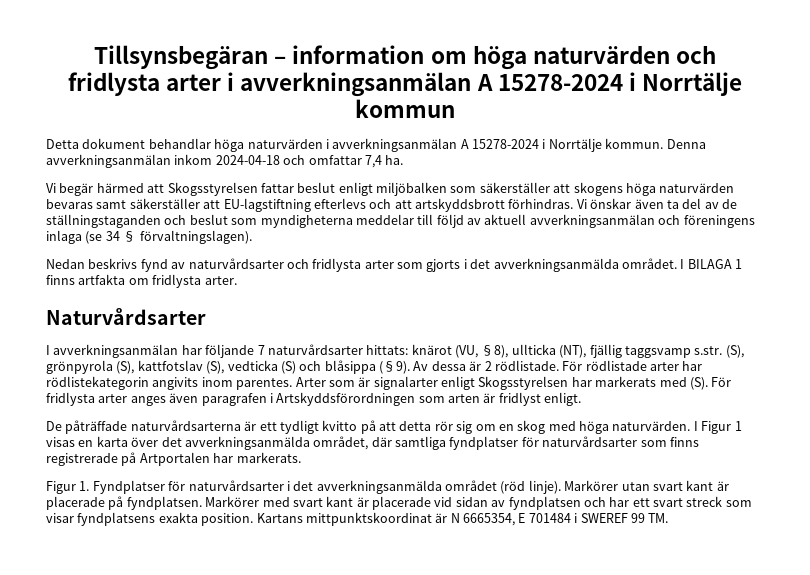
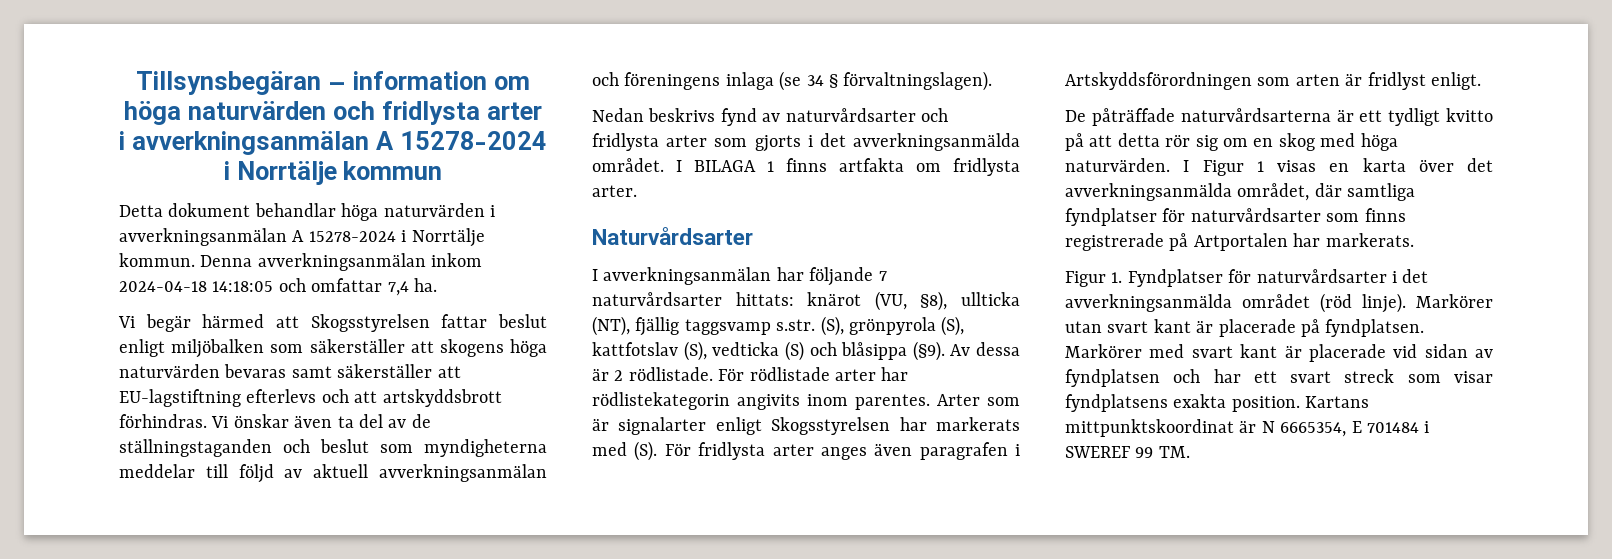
(280, 160) none -> [212,281,274,292] 14:18:05

